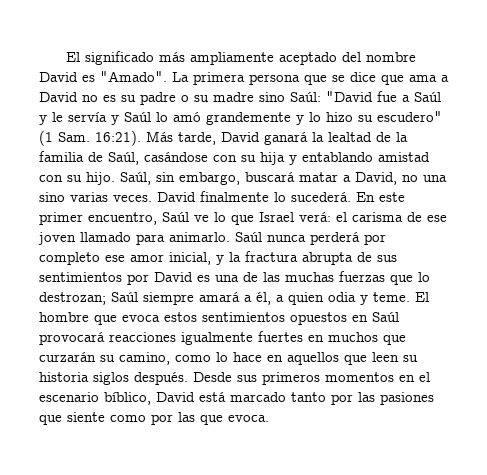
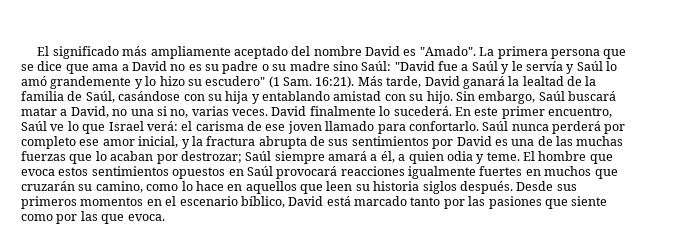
[120,172,240,185] Saúl, sin embargo, -> [455,91,565,104] Sin embargo, Saúl
[39,192,65,202] sino -> [156,106,189,118] si no,
[169,232,230,242] animarlo. -> [408,121,479,131] confortarlo.
[39,292,106,305] destrozan; -> [110,151,242,164] acaban por destrozar;
[39,352,96,362] curzarán -> [21,181,75,191] cruzarán

